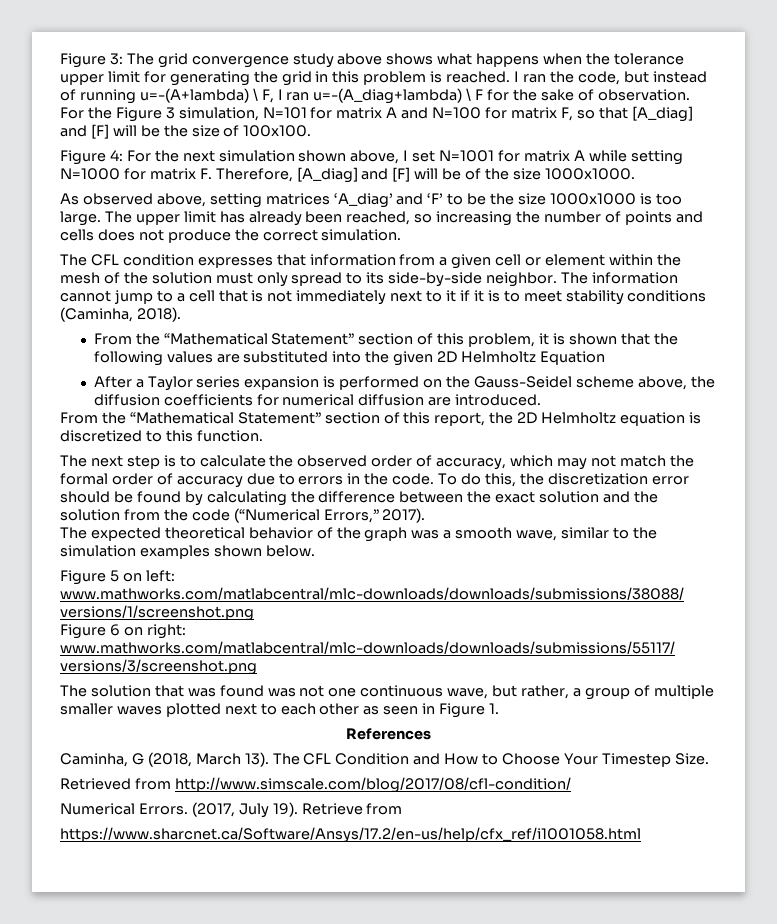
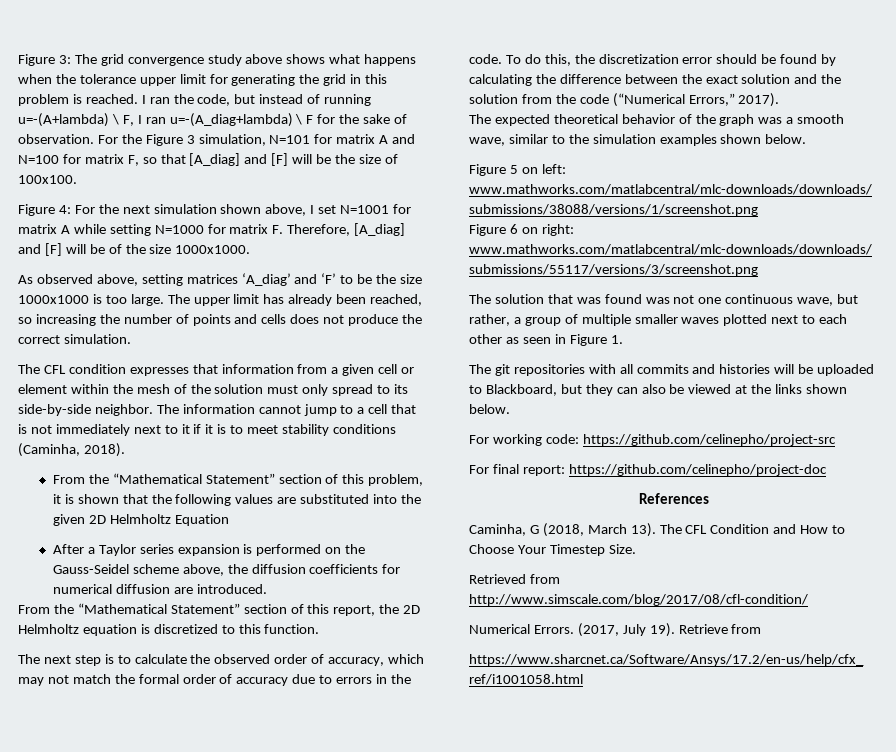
(500, 708) none -> [469,364,875,376] [469,384,848,396] [469,404,510,414] [469,434,836,446] [469,464,827,476] // The git repositories with all commits and histories will be uploaded to Blackboard, but they can also be viewed at the links shown below. // For working code: https://github.com/celinepho/project-src // For final report: https://github.com/celinepho/project-doc

